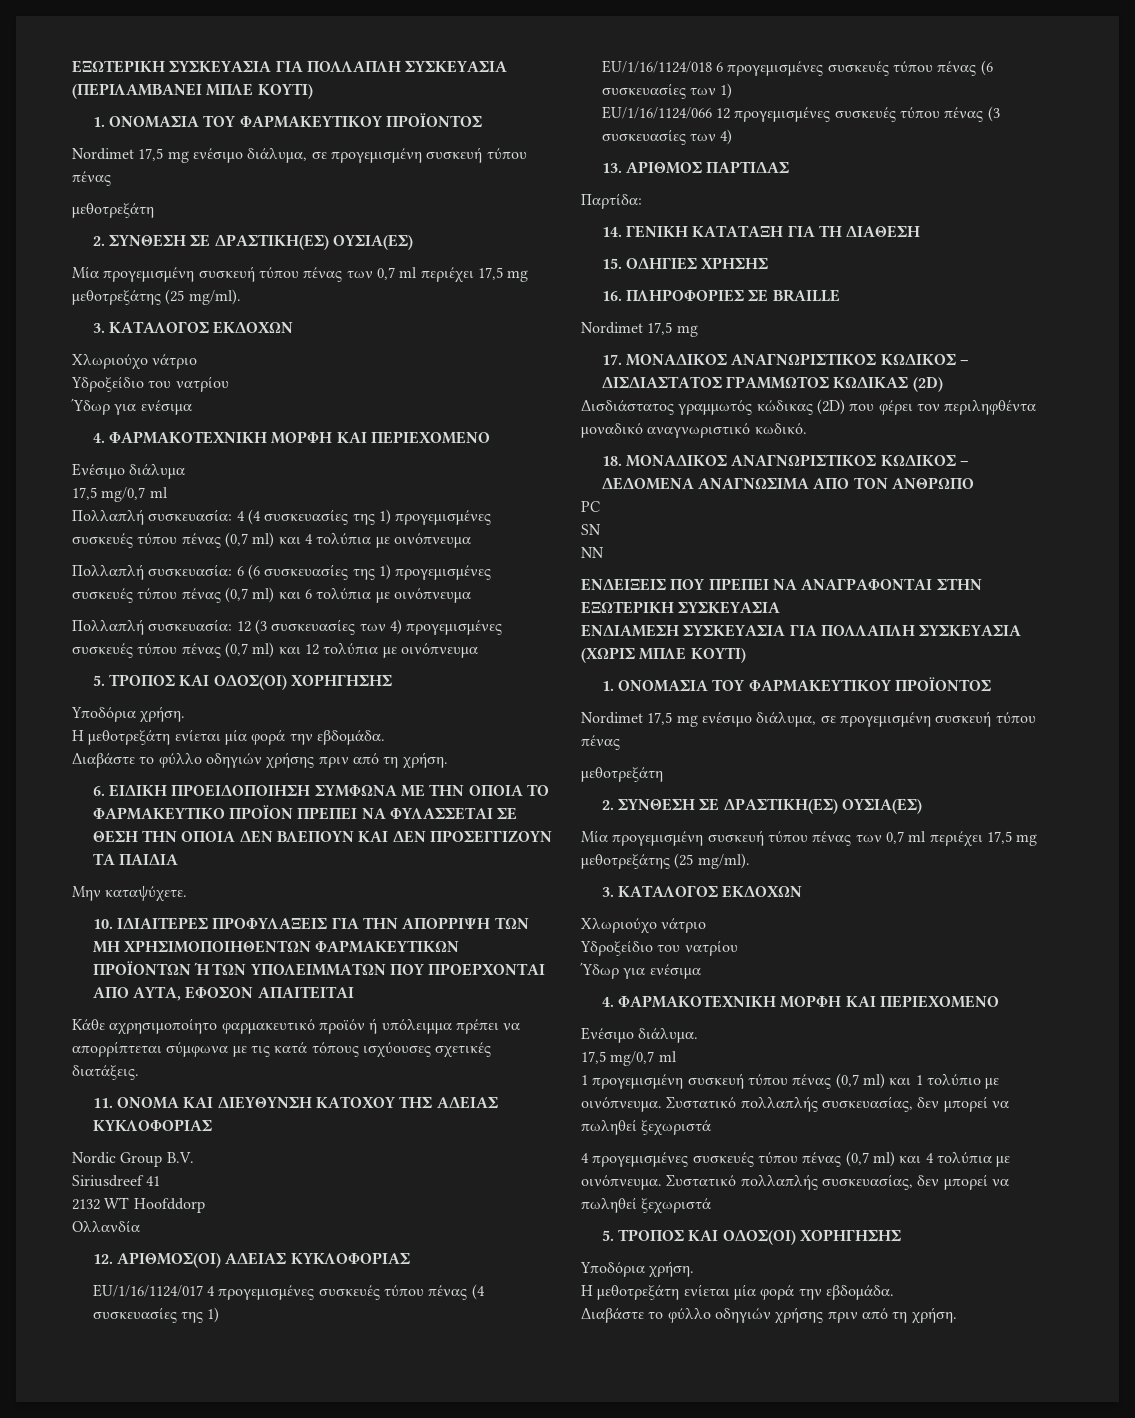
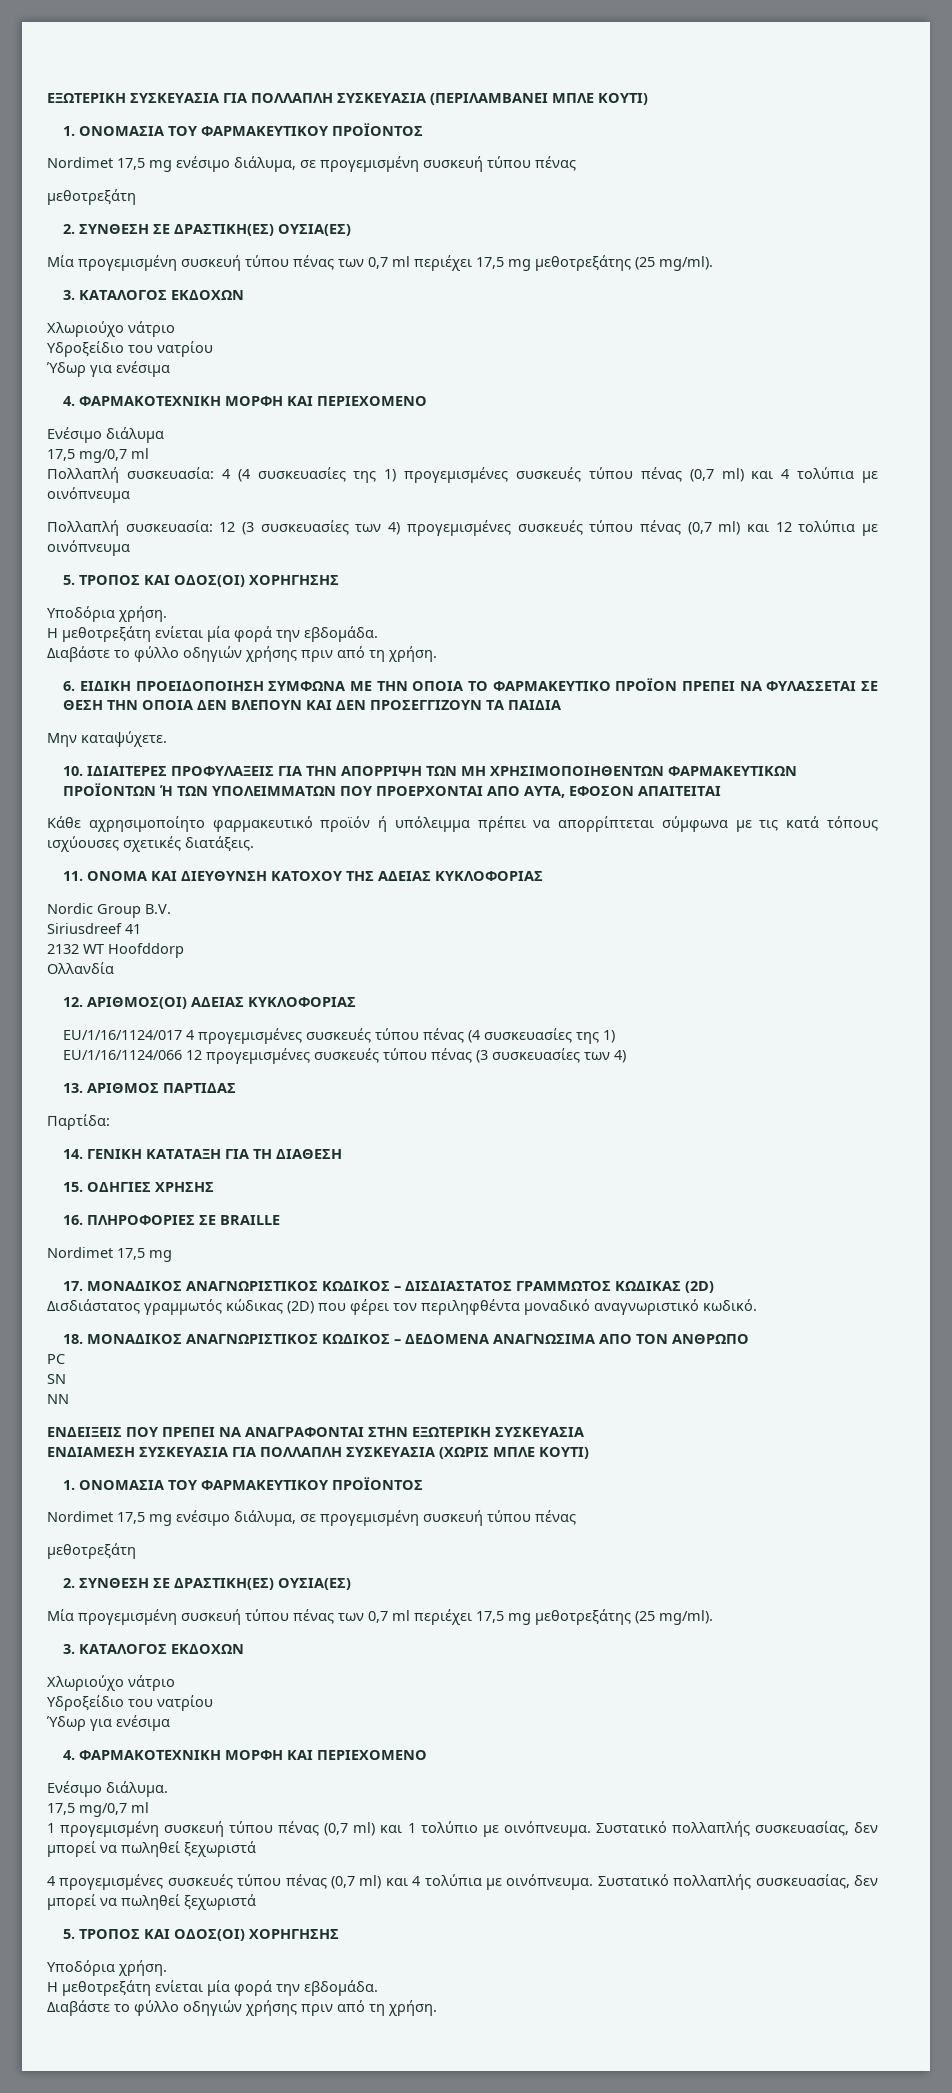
[72,564,492,580] [72,587,471,603] // Πολλαπλή συσκευασία: 6 (6 συσκευασίες της 1) προγεμισμένες συσκευές τύπου πένας (0,7 ml) και 6 τολύπια με οινόπνευμα -> (130, 495) none
[601,60,993,76] [601,83,733,99] // EU/1/16/1124/018 6 προγεμισμένες συσκευές τύπου πένας (6 συσκευασίες των 1) -> (616, 1036) none

